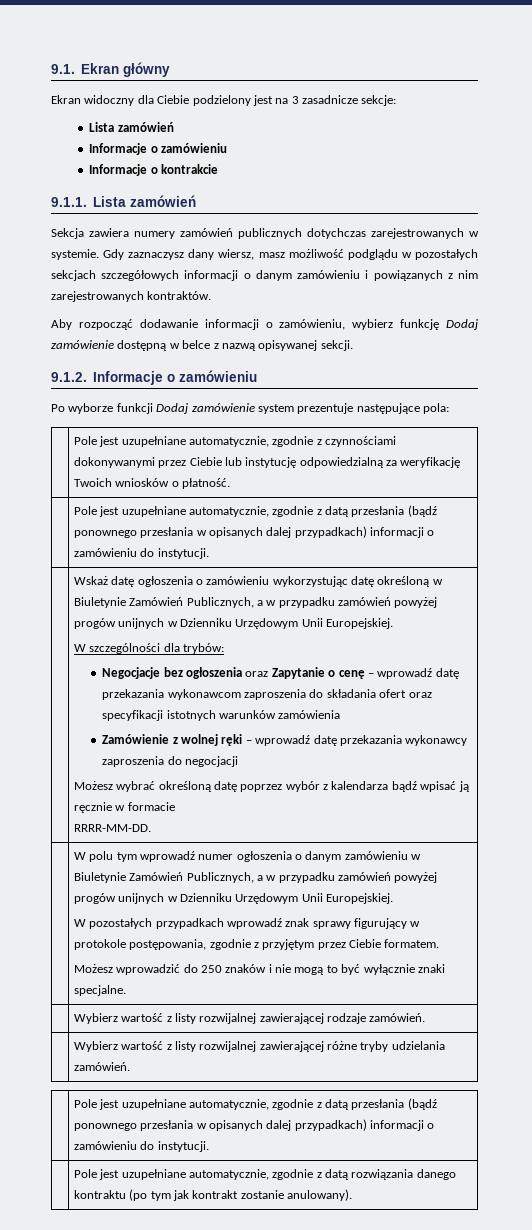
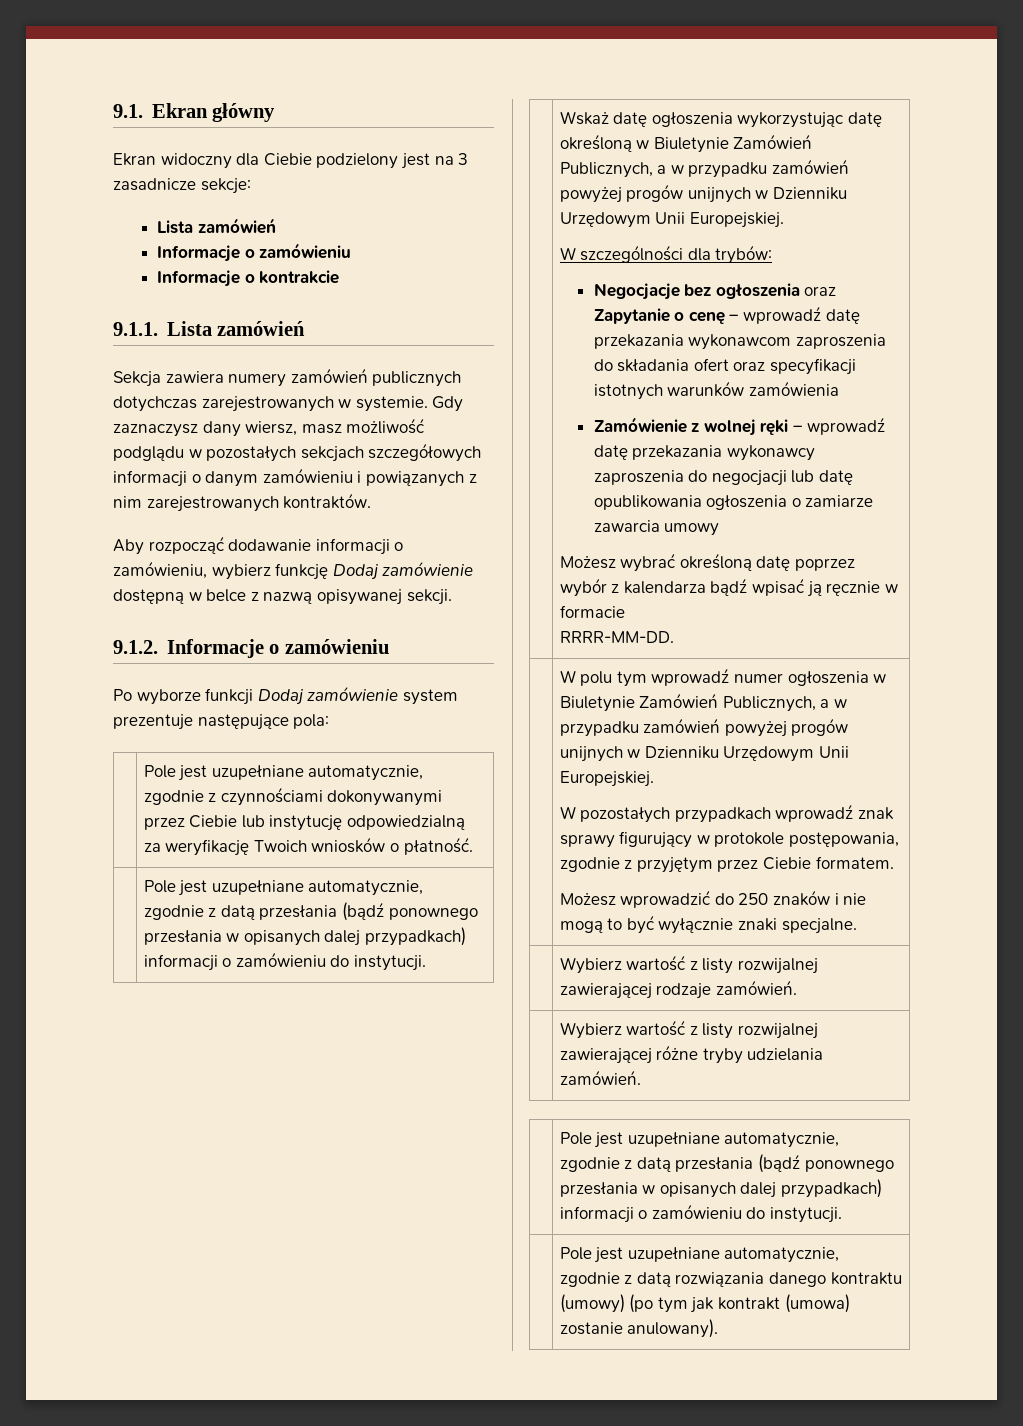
[195,576,270,585] o zamówieniu -> (733, 119) none
(239, 761) none -> [791,470,853,485] [593,495,874,510] [593,520,720,536] lub datę opublikowania ogłoszenia o zamiarze zawarcia umowy
[295,851,408,862] o danym zamówieniu -> (869, 678) none
(126, 1194) none -> [559,1294,625,1313] (umowy)
(239, 1194) none -> [784,1294,850,1313] (umowa)

